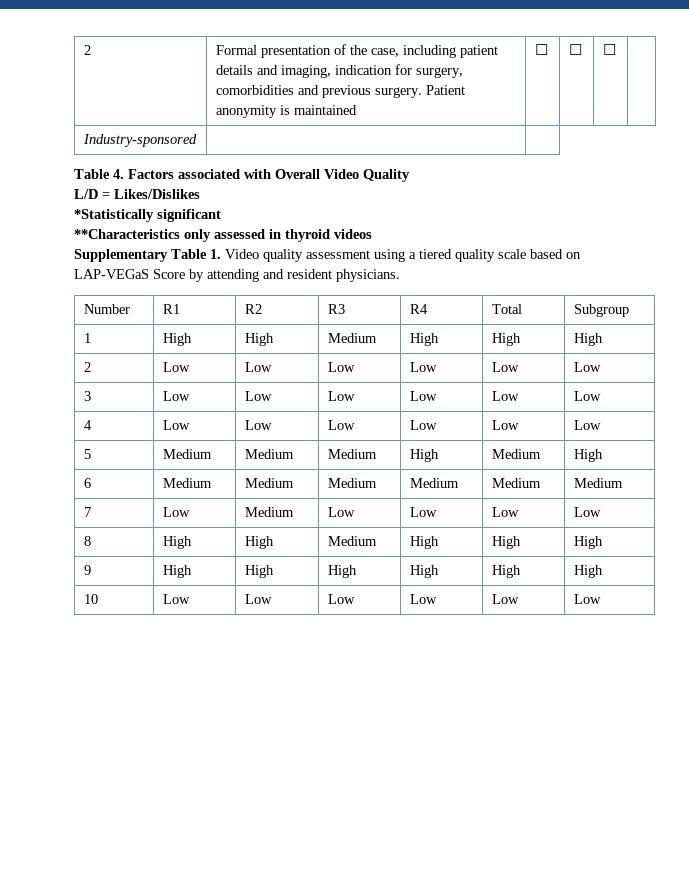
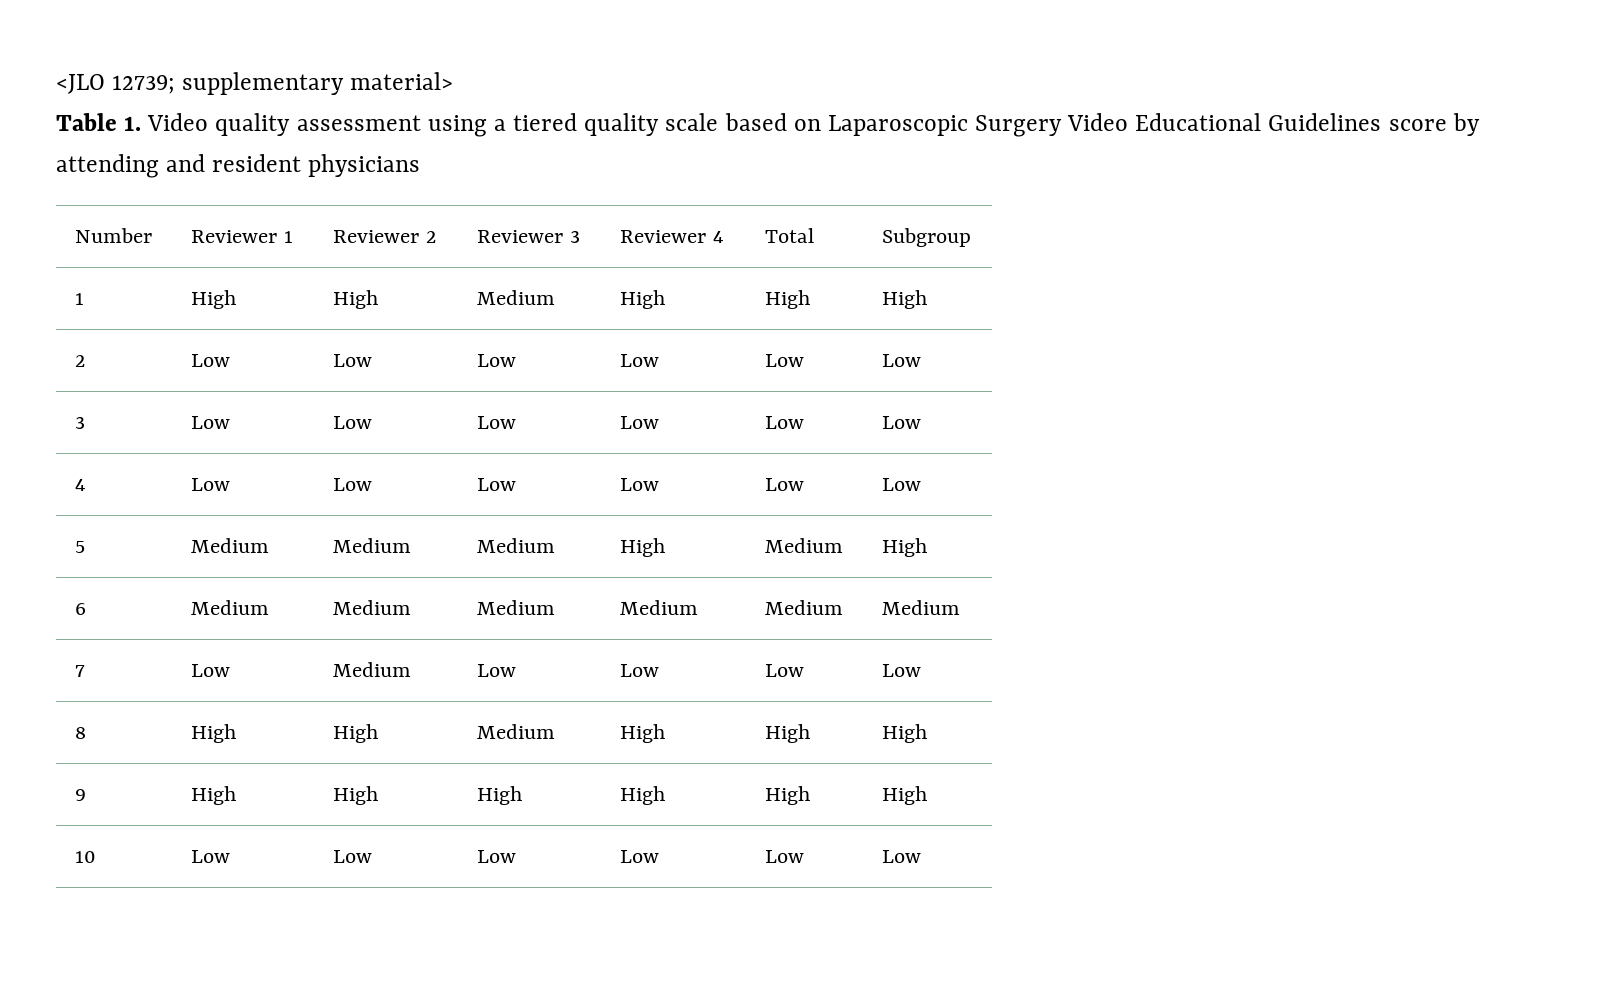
[83,45,91,55] [215,44,498,58] [215,64,463,78] [215,85,465,98] [215,105,357,118] [534,44,548,55] [568,44,582,55] [602,44,616,55] [82,134,197,147] [74,169,410,182] [74,189,200,199] [74,209,221,222] [74,229,372,242] [74,249,168,262] 2 | Formal presentation of the case, including patient details and imaging, indication for surgery, comorbidities and previous surgery. Patient anonymity is maintained | ☐ | ☐ | ☐ | // Industry-sponsored | | // Table 4. Factors associated with Overall Video Quality // L/D = Likes/Dislikes // *Statistically significant // **Characteristics only assessed in thyroid videos // Supplementary -> [56,72,454,95] <JLO 12739; supplementary material> //
[74,269,185,279] LAP-VEGaS Score -> [827,113,1447,137] Laparoscopic Surgery Video Educational Guidelines score
[336,269,400,282] physicians. -> [308,154,421,177] physicians
[162,304,180,314] [244,304,262,314] [327,304,345,314] [409,304,428,314] R1 | R2 | R3 | R4 -> [191,230,293,243] [333,230,436,243] [477,230,580,243] [620,230,724,243] Reviewer 1 | Reviewer 2 | Reviewer 3 | Reviewer 4

